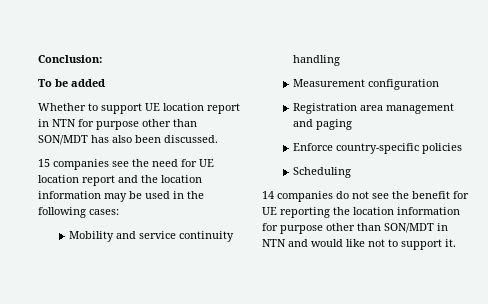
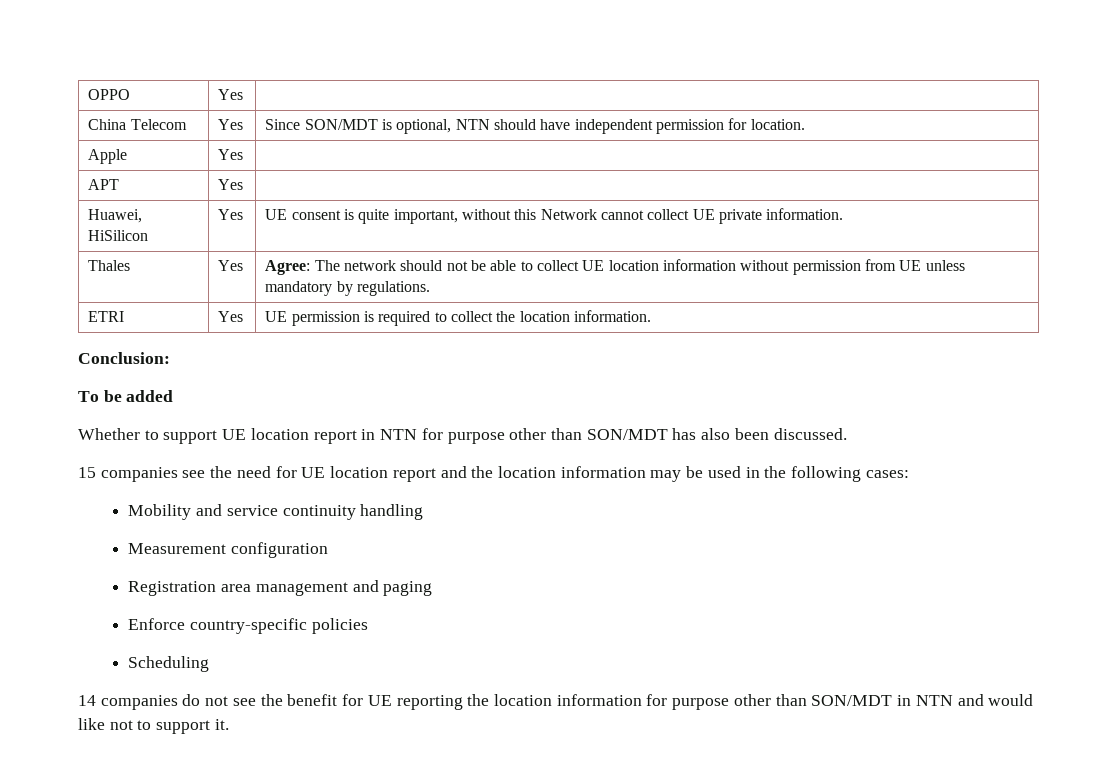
(38, 59) none -> [88,89,131,100] [218,89,244,100] [88,119,187,130] [218,119,244,130] [265,118,805,134] [88,149,128,164] [218,149,244,160] [88,179,120,190] [218,179,244,190] [88,209,143,223] [88,230,149,241] [218,209,244,220] [265,208,844,224] [88,260,131,271] [218,260,244,271] [265,259,965,275] [265,281,431,296] [88,311,125,322] [218,311,244,322] [265,310,651,326] OPPO | Yes | // China Telecom | Yes | Since SON/MDT is optional, NTN should have independent permission for location. // Apple | Yes | // APT | Yes | // Huawei, HiSilicon | Yes | UE consent is quite important, without this Network cannot collect UE private information. // Thales | Yes | Agree: The network should not be able to collect UE location information without permission from UE unless mandatory by regulations. // ETRI | Yes | UE permission is required to collect the location information. //

